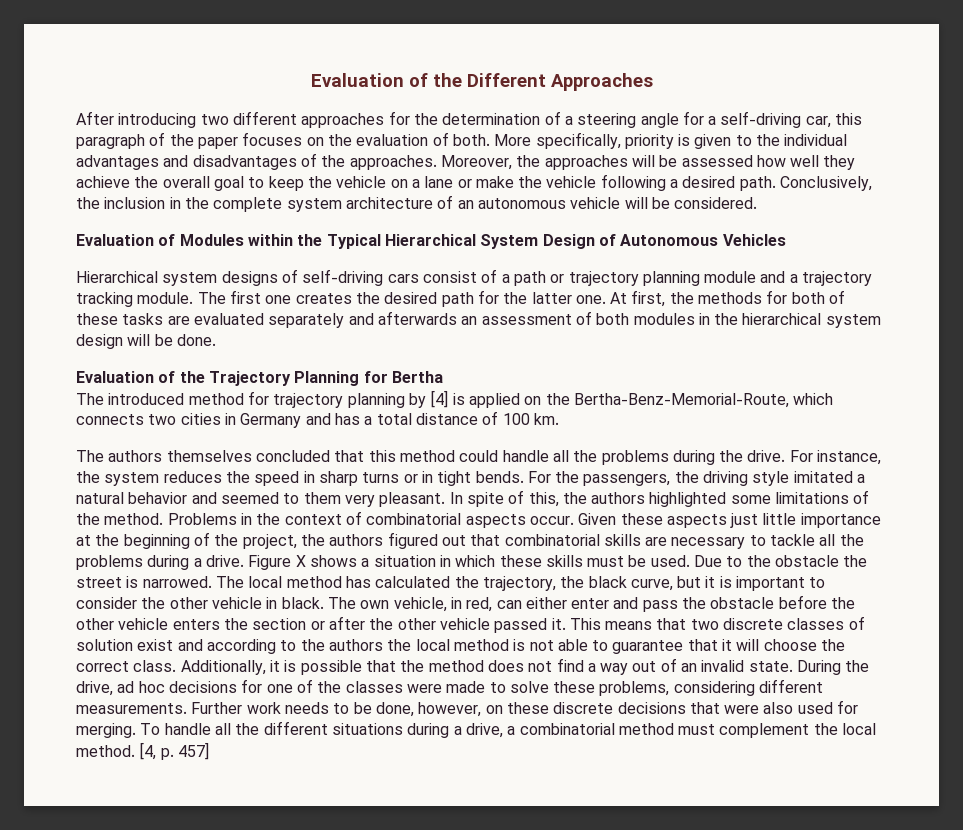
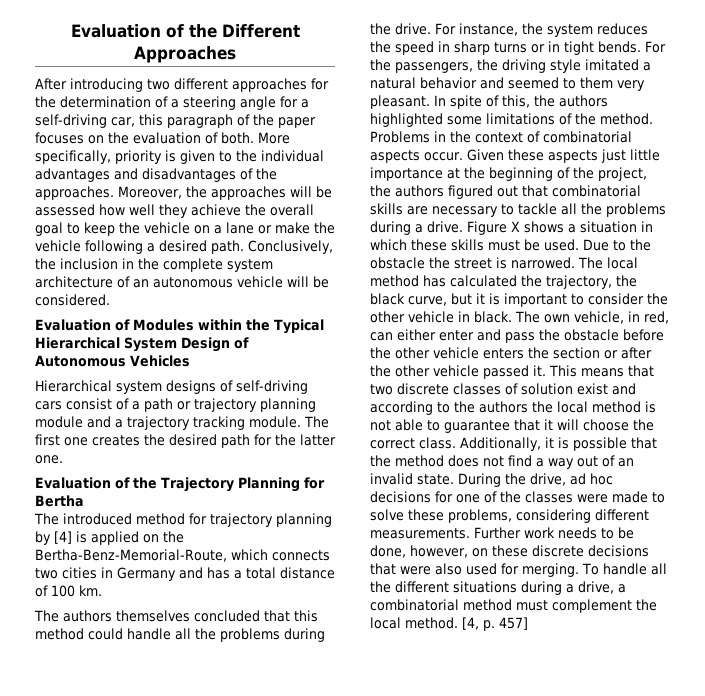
[610,290,846,307] [76,311,881,328] [76,334,216,349] At first, the methods for both of these tasks are evaluated separately and afterwards an assessment of both modules in the hierarchical system design will be done. -> (63, 459) none

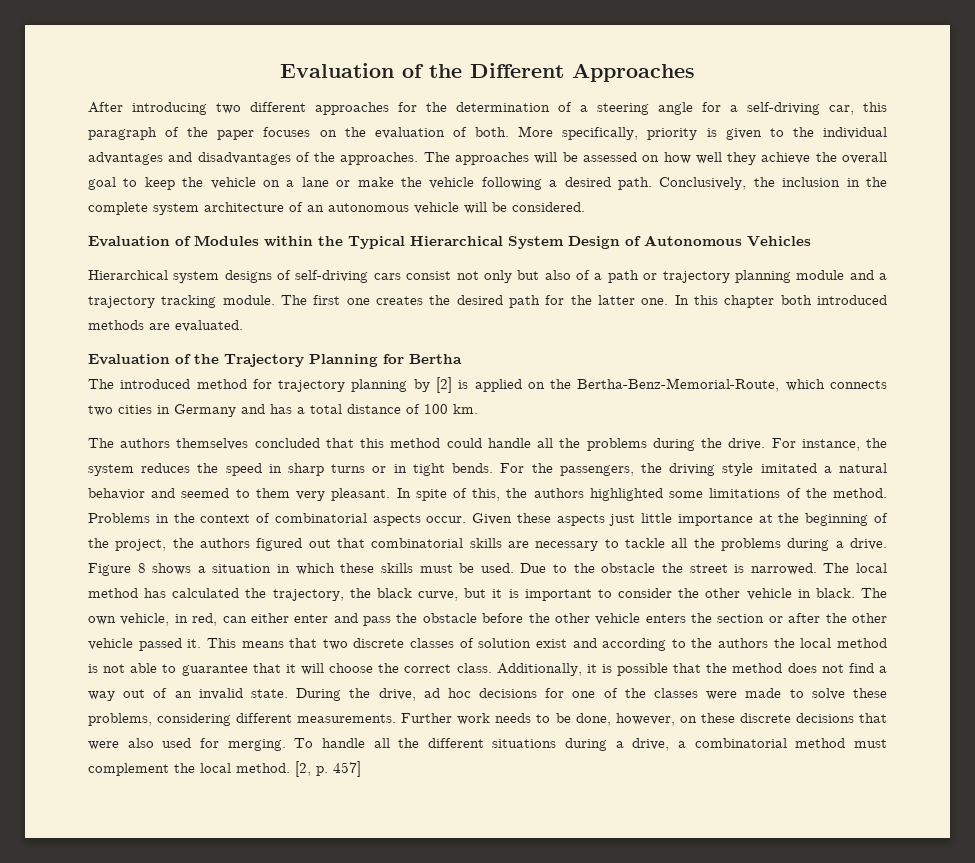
[118,186,207,199] Moreover, the -> [423,152,450,162] The
(95, 210) none -> [642,155,660,162] on
(112, 404) none -> [456,270,571,283] not only but also
(63, 459) none -> [674,295,888,308] [88,320,243,332] In this chapter both introduced methods are evaluated.
[54,531,72,544] [4] -> [435,377,452,393] [2]
[510,221,520,232] X -> [137,563,146,573] 8
[462,617,479,630] [4, -> [295,761,311,777] [2,

